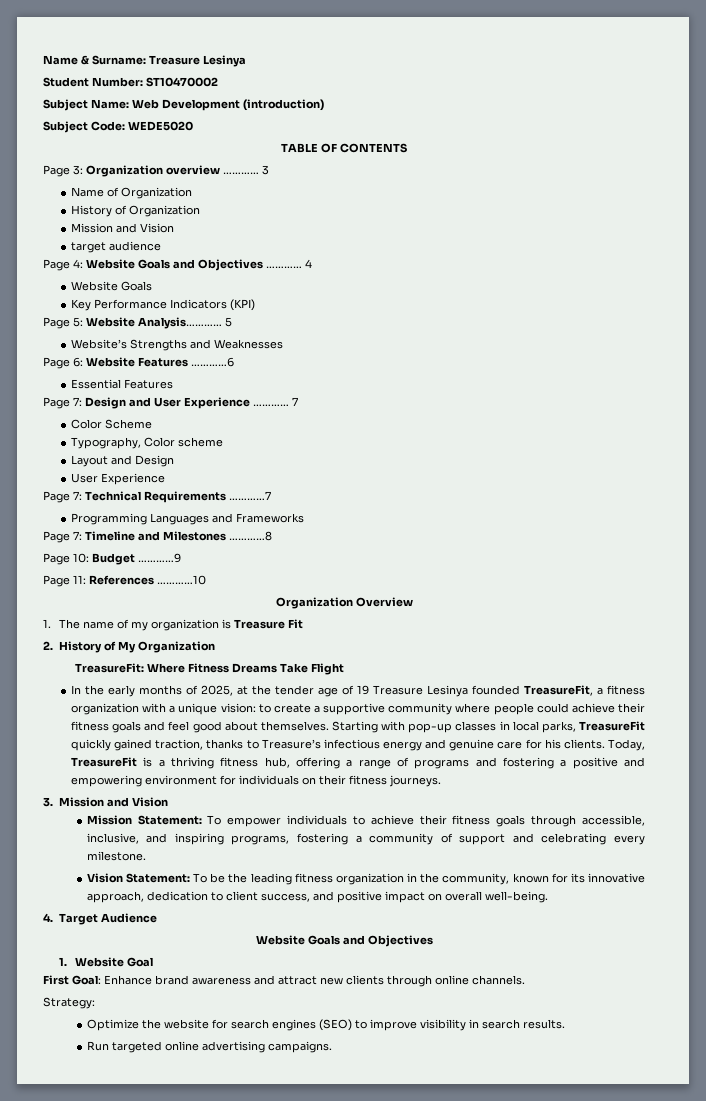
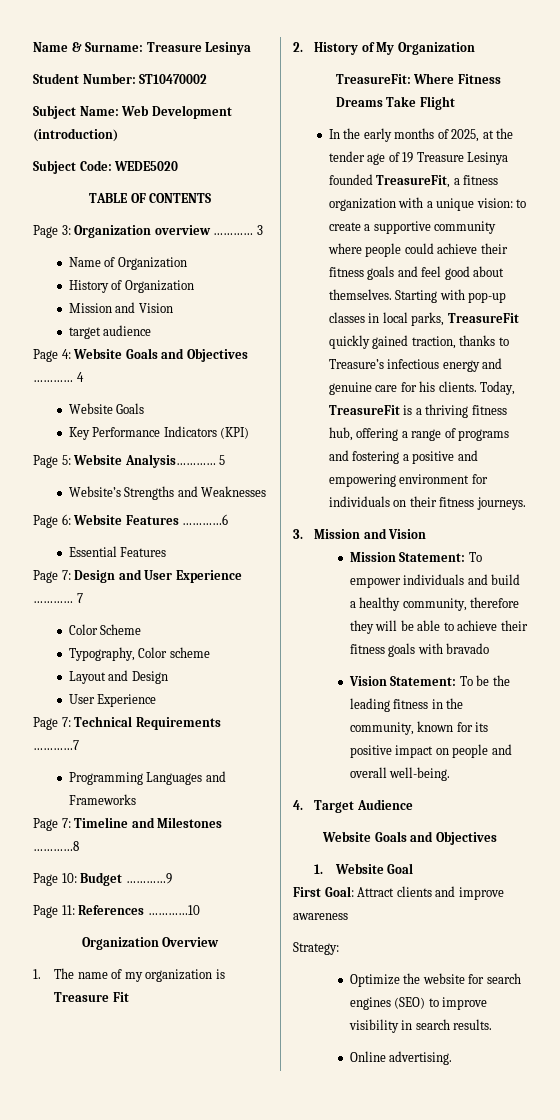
(348, 820) none -> [467,574,521,585] [349,597,520,611] [349,620,441,634] and build a healthy community, therefore they will be able
[531,815,645,827] [86,833,646,845] [86,851,146,861] through accessible, inclusive, and inspiring programs, fostering a community of support and celebrating every milestone. -> [417,643,490,654] with bravado
[335,873,404,885] organization -> (429, 704) none
[587,873,645,883] [86,891,334,903] innovative approach, dedication to client success, and -> (489, 727) none
(442, 897) none -> [452,744,512,758] people and
[104,975,525,987] Enhance brand awareness and attract new clients through online channels. -> [357,886,504,900] [293,913,348,920] Attract clients and improve awareness
[86,1041,332,1053] Run targeted online advertising campaigns. -> [349,1051,453,1065] Online advertising.

